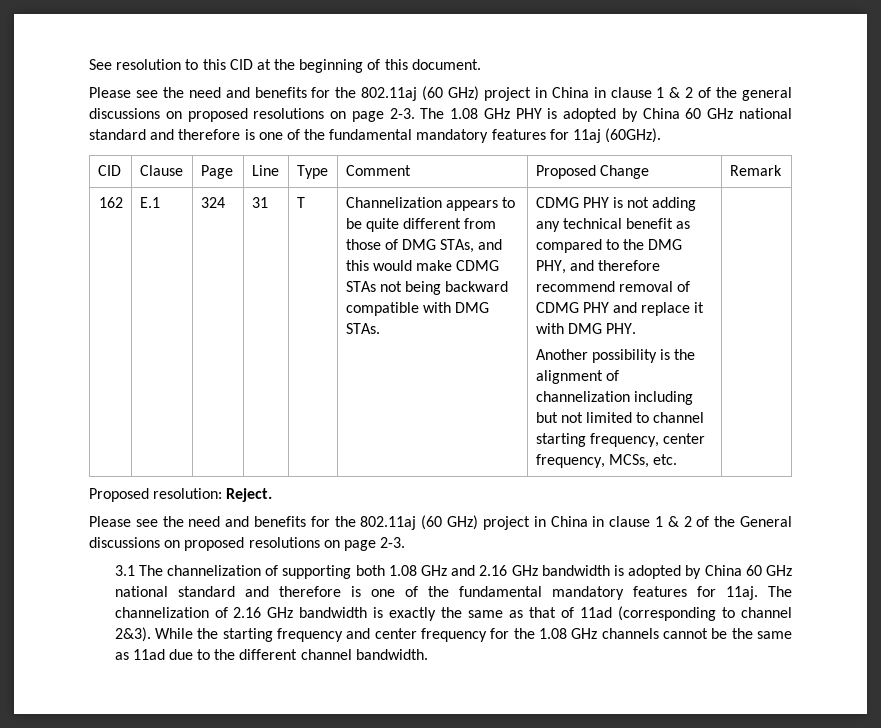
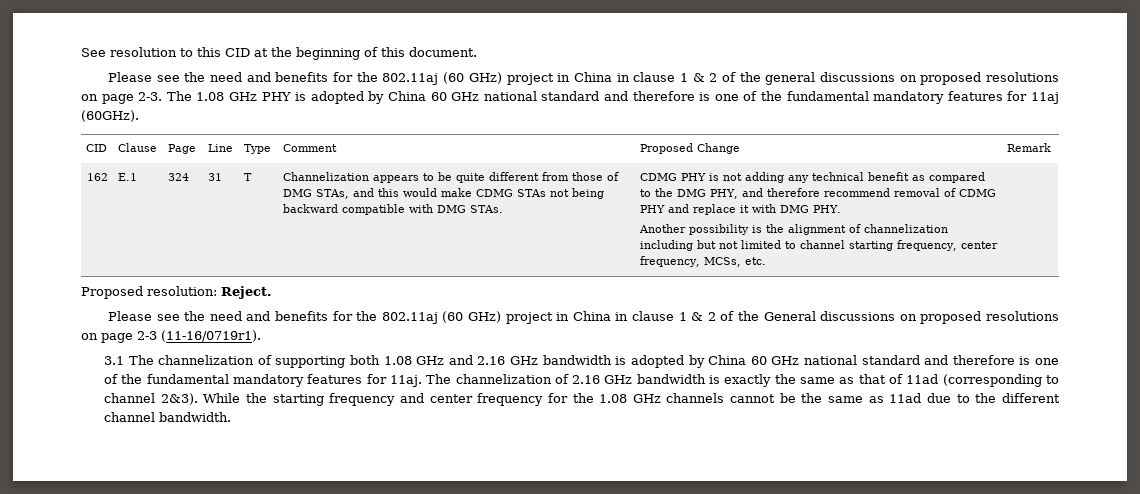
[380,537,406,548] 2-3. -> [137,330,261,342] 2-3 (11-16/0719r1).

